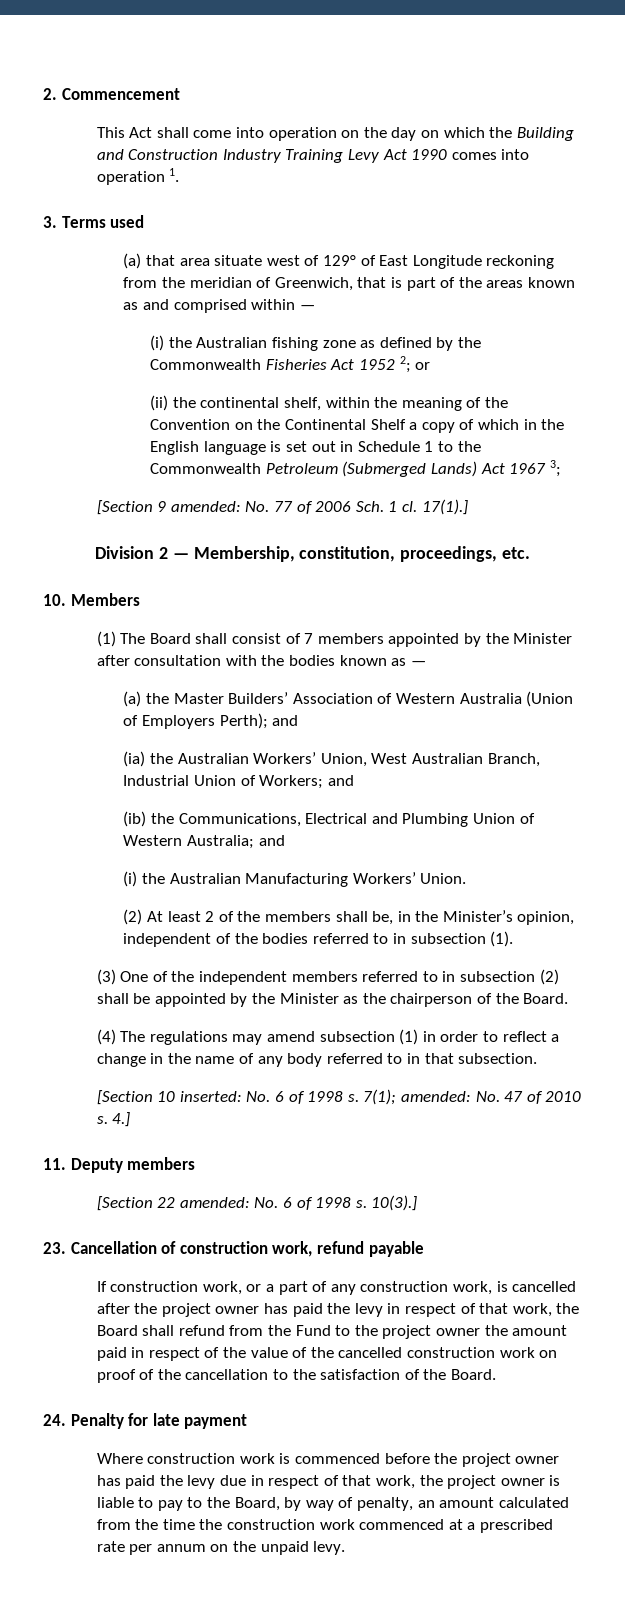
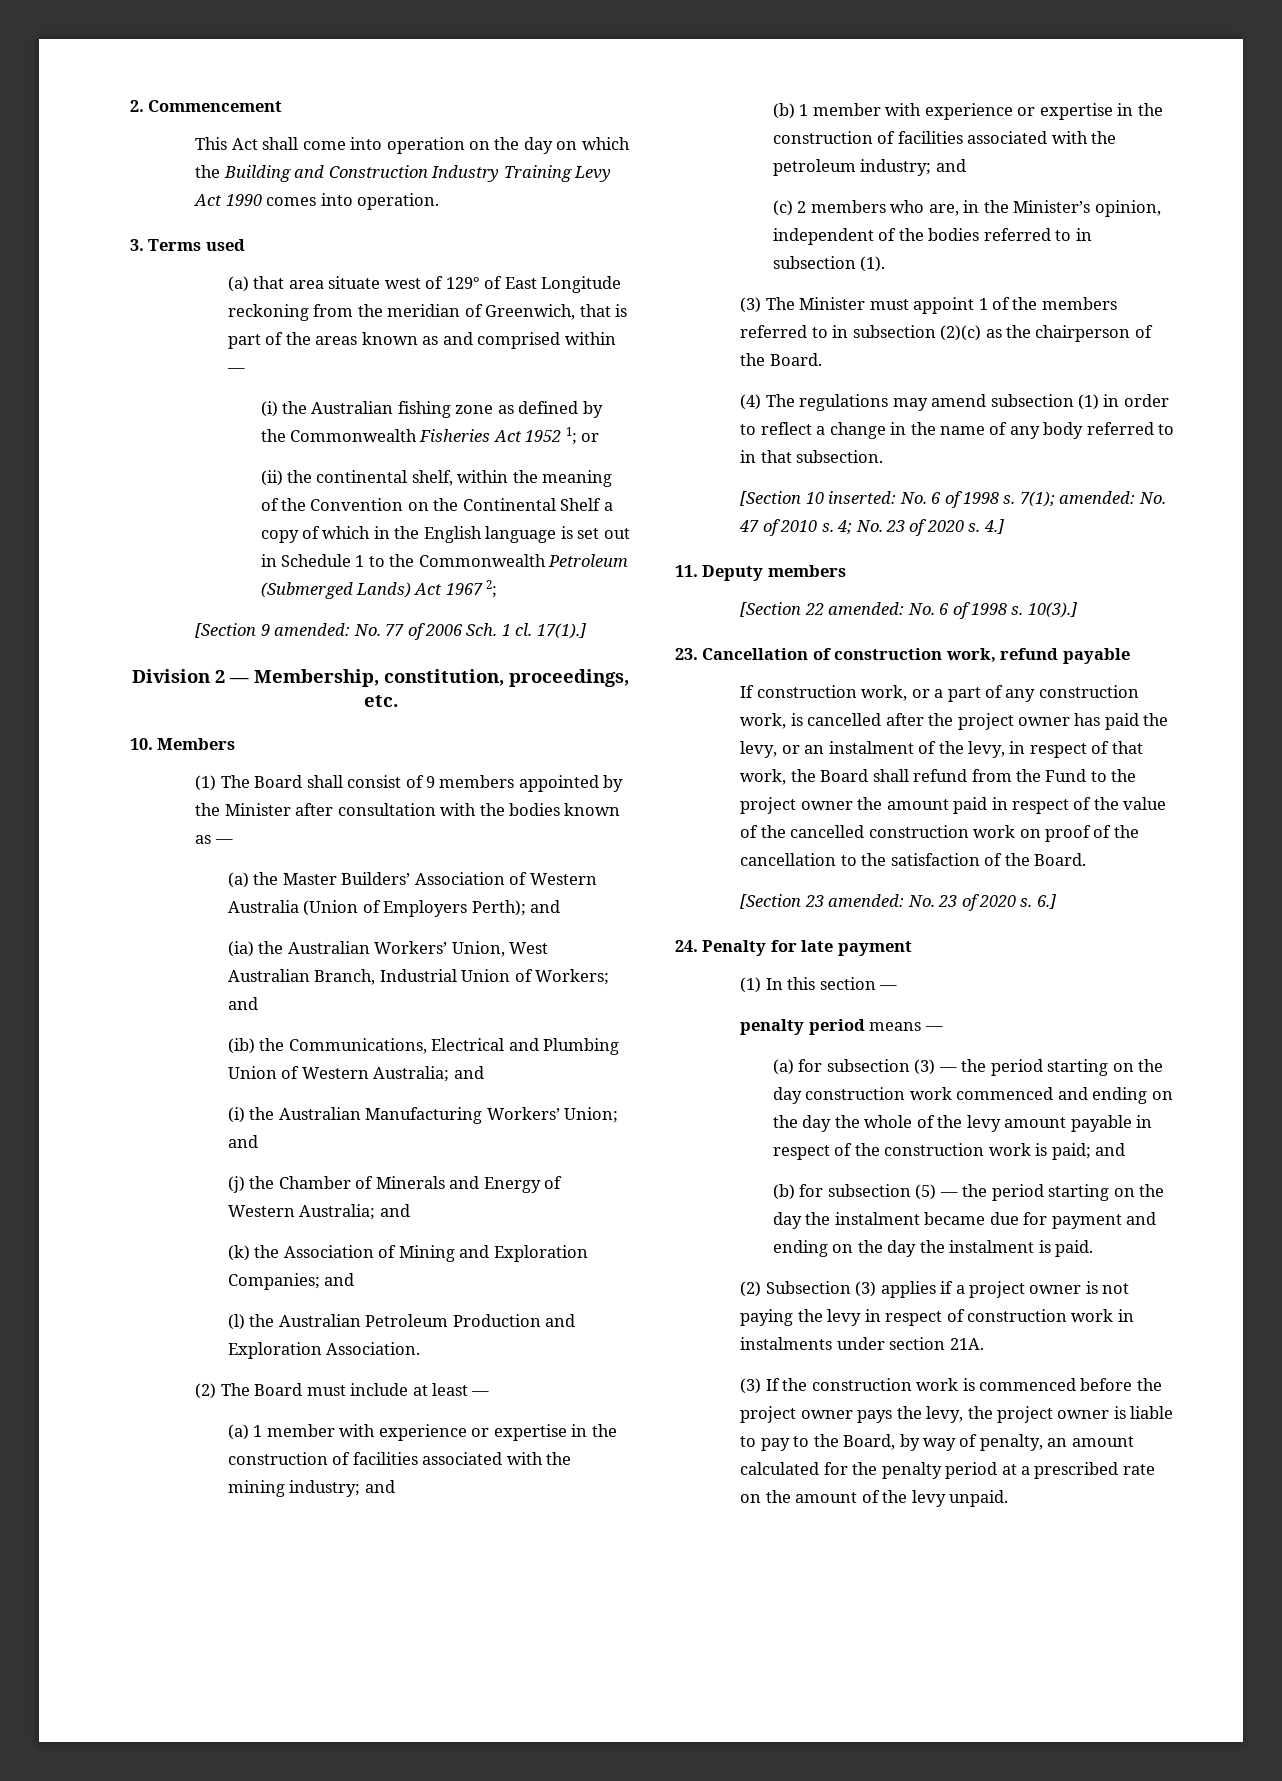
[96,168,180,185] operation 1. -> [357,193,440,210] operation.
[399,356,411,373] 2; -> [565,427,577,445] 1;
[549,460,561,477] 3; -> [486,580,498,598] 2;
[304,633,314,644] 7 -> [426,776,436,788] 9
[420,873,467,884] [123,909,394,925] Union. // (2) At least 2 of the members shall be, -> [564,1107,619,1123] [227,1135,258,1148] [227,1176,563,1193] [227,1204,410,1220] [227,1245,588,1262] [227,1273,355,1290] [227,1314,576,1330] [227,1342,421,1359] [195,1383,490,1399] [227,1424,617,1441] [227,1452,572,1465] [227,1480,395,1497] [772,103,1163,120] [772,131,1117,144] [772,159,966,176] [772,200,959,216] Union; and // (j) the Chamber of Minerals and Energy of Western Australia; and // (k) the Association of Mining and Exploration Companies; and // (l) the Australian Petroleum Production and Exploration Association. // (2) The Board must include at least — // (a) 1 member with experience or expertise in the construction of facilities associated with the mining industry; and // (b) 1 member with experience or expertise in the construction of facilities associated with the petroleum industry; and // (c) 2 members who are,
[120,971,287,985] One of the independent -> [765,297,1038,314] The Minister must appoint 1 of the
[539,969,559,985] [96,993,339,1007] (2) shall be appointed by the Minister -> [940,325,982,341] (2)(c)
(108, 1120) none -> [837,519,981,536] 4; No. 23 of 2020 s.
[354,1303,383,1317] levy -> [740,741,1006,758] levy, or an instalment of the levy,
(496, 1374) none -> [740,894,1056,911] // [Section 23 amended: No. 23 of 2020 s. 6.]
[96,1453,143,1464] Where -> [740,977,898,993] [740,1019,943,1035] [772,1059,1164,1076] [772,1087,1173,1104] [772,1115,1153,1132] [772,1143,1126,1160] [772,1184,1165,1201] [772,1212,1157,1229] [772,1240,1094,1257] [740,1281,1130,1298] [740,1309,1134,1326] [740,1337,984,1350] [740,1378,808,1394] (1) In this section — // penalty period means — // (a) for subsection (3) — the period starting on the day construction work commenced and ending on the day the whole of the levy amount payable in respect of the construction work is paid; and // (b) for subsection (5) — the period starting on the day the instalment became due for payment and ending on the day the instalment is paid. // (2) Subsection (3) applies if a project owner is not paying the levy in respect of construction work in instalments under section 21A. // (3) If the
[96,1475,415,1489] has paid the levy due in respect of that work, -> [857,1406,964,1423] pays the levy,
[96,1519,553,1533] [96,1541,346,1555] from the time the construction work commenced at a prescribed rate per annum on the unpaid levy. -> [823,1462,1155,1479] [740,1490,1009,1507] for the penalty period at a prescribed rate on the amount of the levy unpaid.

